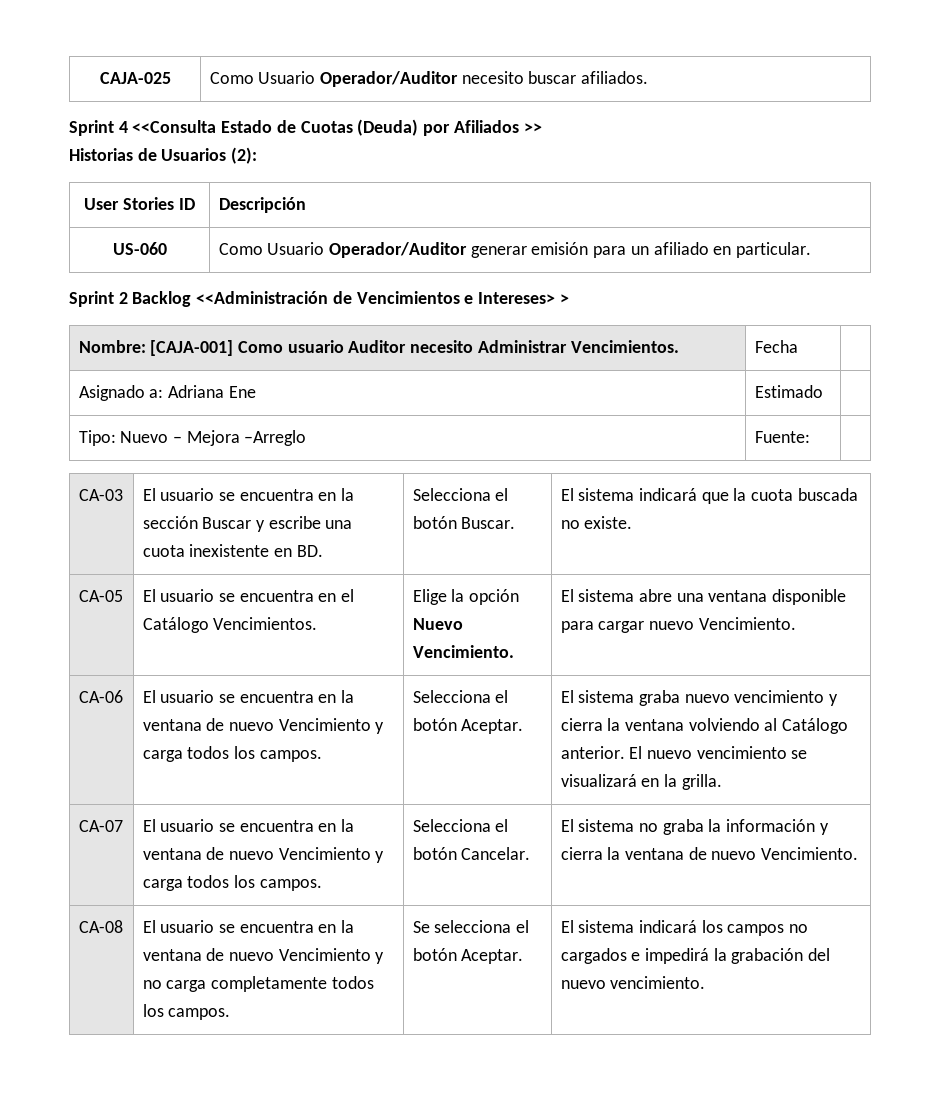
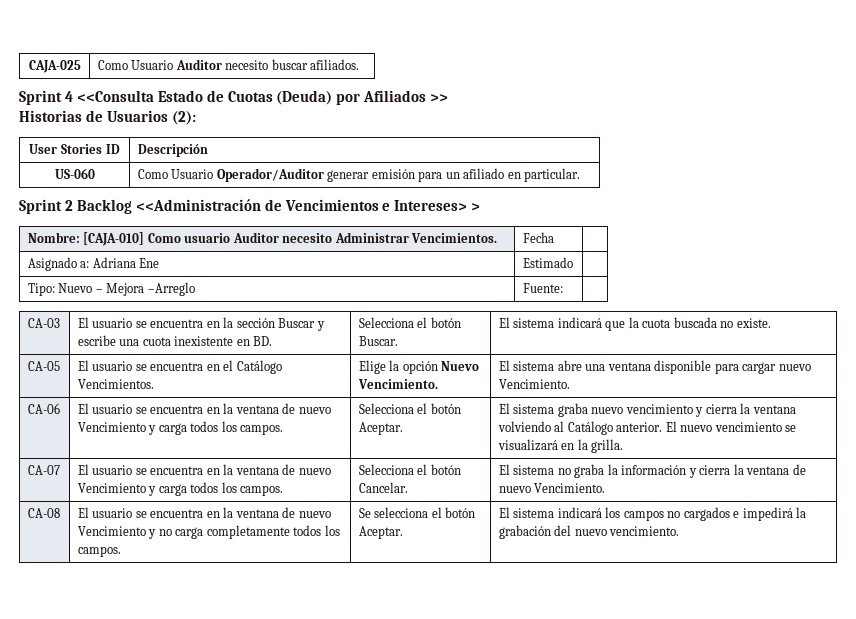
[319,71,458,87] Operador/Auditor -> [175,59,222,70] Auditor
[150,340,234,356] [CAJA-001] -> [83,232,145,246] [CAJA-010]

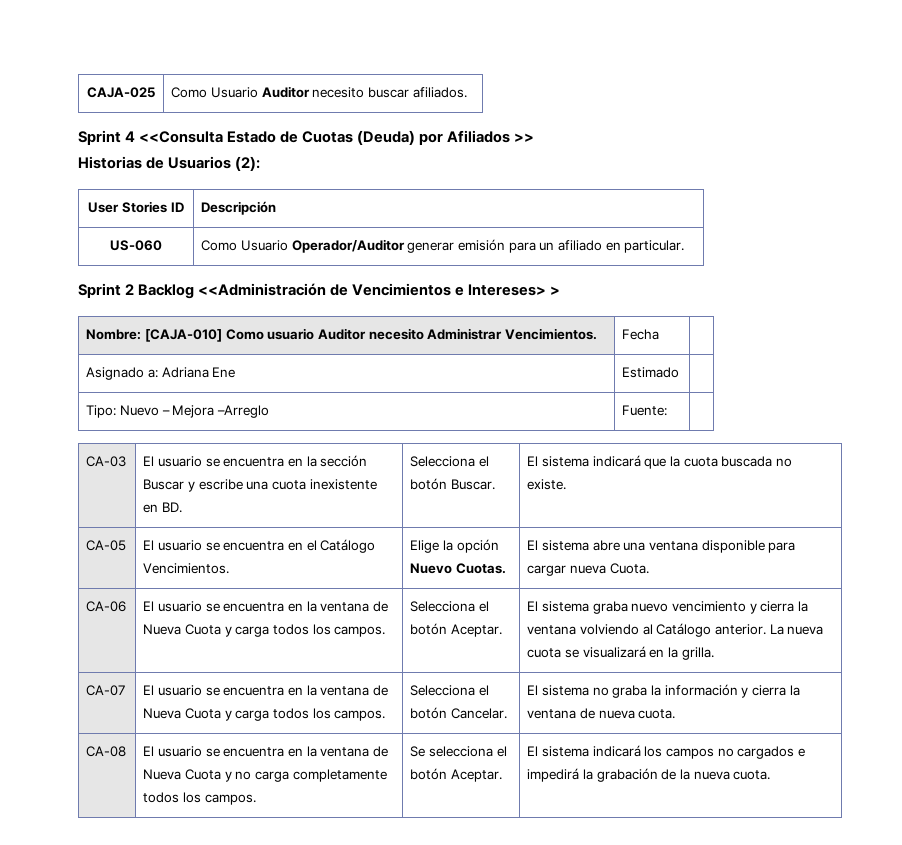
[357,379,438,389] Vencimiento. -> [456,563,507,574] Cuotas.
[778,364,811,371] [498,379,570,389] nuevo Vencimiento. -> [570,563,649,574] nueva Cuota.
[298,407,331,414] [77,422,146,432] nuevo Vencimiento -> [143,624,222,635] Nueva Cuota
[665,421,782,432] El nuevo vencimiento -> [769,624,824,635] [527,648,562,658] La nueva cuota
[298,468,331,475] [77,483,146,493] nuevo Vencimiento -> [143,708,222,719] Nueva Cuota
[498,483,606,493] nuevo Vencimiento. -> [598,709,676,719] nueva cuota.
[298,511,331,518] [77,526,146,536] nuevo Vencimiento -> [143,769,222,780] Nueva Cuota
[554,525,680,536] del nuevo vencimiento. -> [661,769,771,780] de la nueva cuota.

